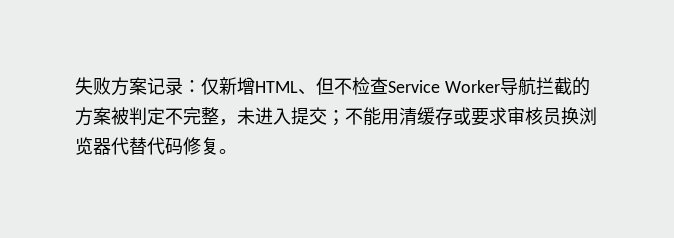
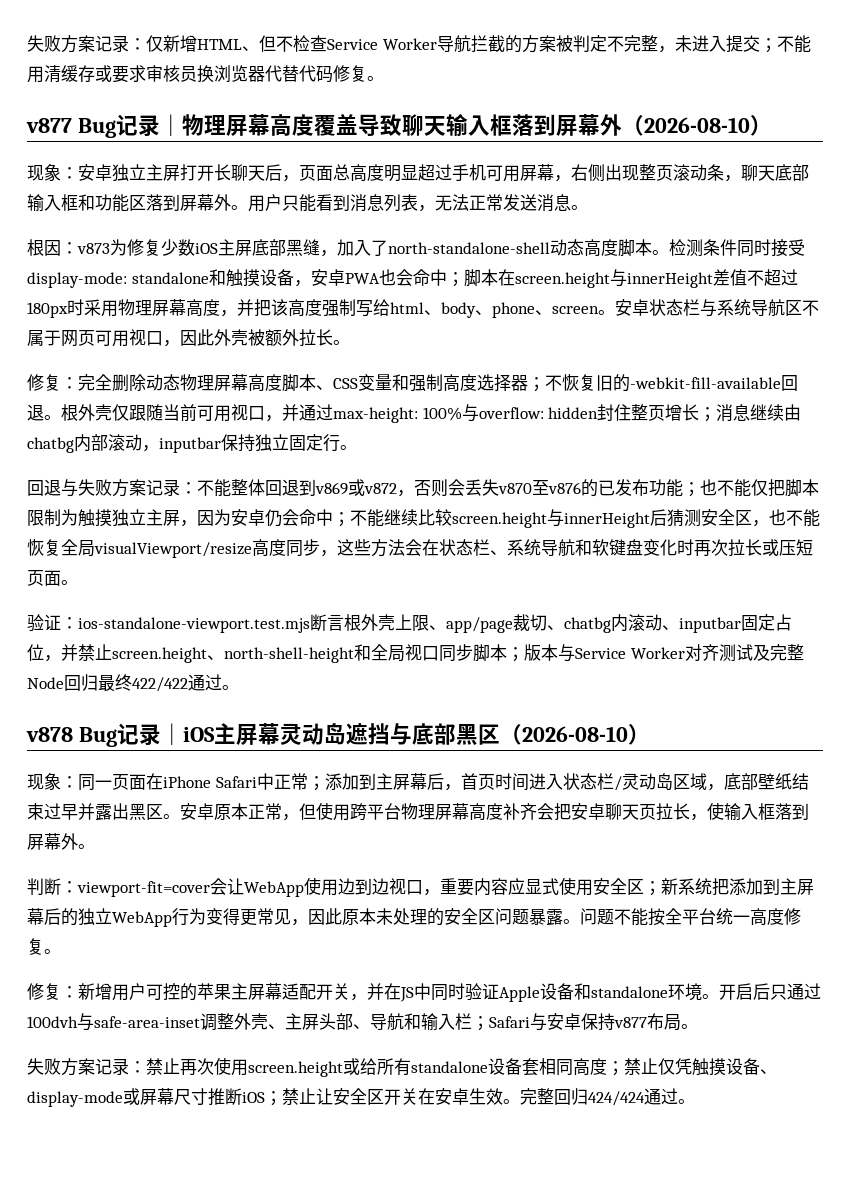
(237, 151) none -> [26,114,772,138] [27,164,809,182] [27,194,588,212] [27,239,805,257] [27,269,798,288] [27,299,819,318] [27,329,350,347] [27,374,798,392] [27,404,802,423] [27,434,357,453] [27,479,819,497] [27,509,820,528] [27,539,813,558] [27,570,78,586] [27,614,792,633] [27,644,804,663] [27,674,239,692] [26,723,650,747] [27,773,809,791] [27,802,809,821] [27,833,95,850] [27,877,814,897] [27,908,801,927] [27,938,61,955] [27,983,821,1002] [27,1013,698,1031] [27,1057,777,1077] [27,1088,695,1107] // v877 Bug记录｜物理屏幕高度覆盖导致聊天输入框落到屏幕外（2026-08-10） // 现象：安卓独立主屏打开长聊天后，页面总高度明显超过手机可用屏幕，右侧出现整页滚动条，聊天底部输入框和功能区落到屏幕外。用户只能看到消息列表，无法正常发送消息。 // 根因：v873为修复少数iOS主屏底部黑缝，加入了north-standalone-shell动态高度脚本。检测条件同时接受display-mode: standalone和触摸设备，安卓PWA也会命中；脚本在screen.height与innerHeight差值不超过180px时采用物理屏幕高度，并把该高度强制写给html、body、phone、screen。安卓状态栏与系统导航区不属于网页可用视口，因此外壳被额外拉长。 // 修复：完全删除动态物理屏幕高度脚本、CSS变量和强制高度选择器；不恢复旧的-webkit-fill-available回退。根外壳仅跟随当前可用视口，并通过max-height: 100%与overflow: hidden封住整页增长；消息继续由chatbg内部滚动，inputbar保持独立固定行。 // 回退与失败方案记录：不能整体回退到v869或v872，否则会丢失v870至v876的已发布功能；也不能仅把脚本限制为触摸独立主屏，因为安卓仍会命中；不能继续比较screen.height与innerHeight后猜测安全区，也不能恢复全局visualViewport/resize高度同步，这些方法会在状态栏、系统导航和软键盘变化时再次拉长或压短页面。 // 验证：ios-standalone-viewport.test.mjs断言根外壳上限、app/page裁切、chatbg内滚动、inputbar固定占位，并禁止screen.height、north-shell-height和全局视口同步脚本；版本与Service Worker对齐测试及完整Node回归最终422/422通过。 // v878 Bug记录｜iOS主屏幕灵动岛遮挡与底部黑区（2026-08-10） // 现象：同一页面在iPhone Safari中正常；添加到主屏幕后，首页时间进入状态栏/灵动岛区域，底部壁纸结束过早并露出黑区。安卓原本正常，但使用跨平台物理屏幕高度补齐会把安卓聊天页拉长，使输入框落到屏幕外。 // 判断：viewport-fit=cover会让WebApp使用边到边视口，重要内容应显式使用安全区；新系统把添加到主屏幕后的独立WebApp行为变得更常见，因此原本未处理的安全区问题暴露。问题不能按全平台统一高度修复。 // 修复：新增用户可控的苹果主屏幕适配开关，并在JS中同时验证Apple设备和standalone环境。开启后只通过100dvh与safe-area-inset调整外壳、主屏头部、导航和输入栏；Safari与安卓保持v877布局。 // 失败方案记录：禁止再次使用screen.height或给所有standalone设备套相同高度；禁止仅凭触摸设备、display-mode或屏幕尺寸推断iOS；禁止让安全区开关在安卓生效。完整回归424/424通过。

